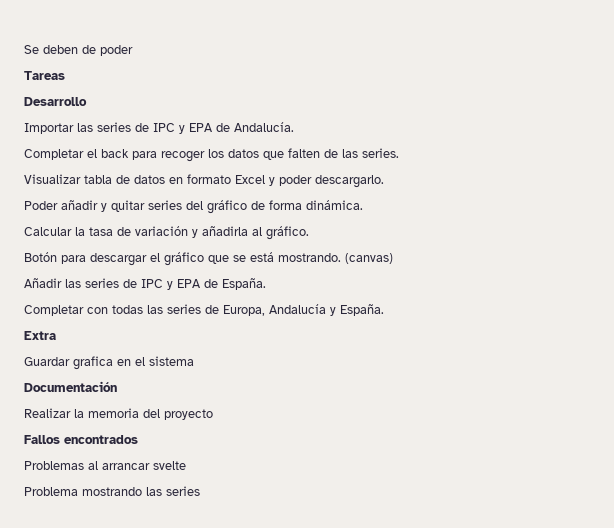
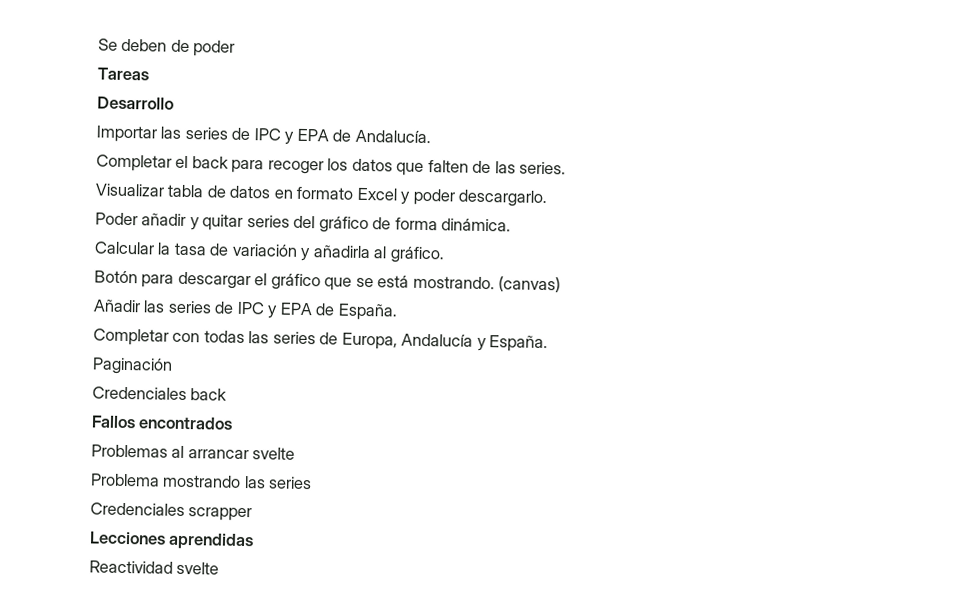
[24,331,56,340] [24,356,194,370] [24,381,117,392] [24,408,213,420] Extra // Guardar grafica en el sistema // Documentación // Realizar la memoria del proyecto -> [92,357,173,375] [92,386,228,401] Paginación // Credenciales back
(200, 491) none -> [90,502,253,522] [89,531,255,551] [89,560,220,575] // Credenciales scrapper // Lecciones aprendidas // Reactividad svelte

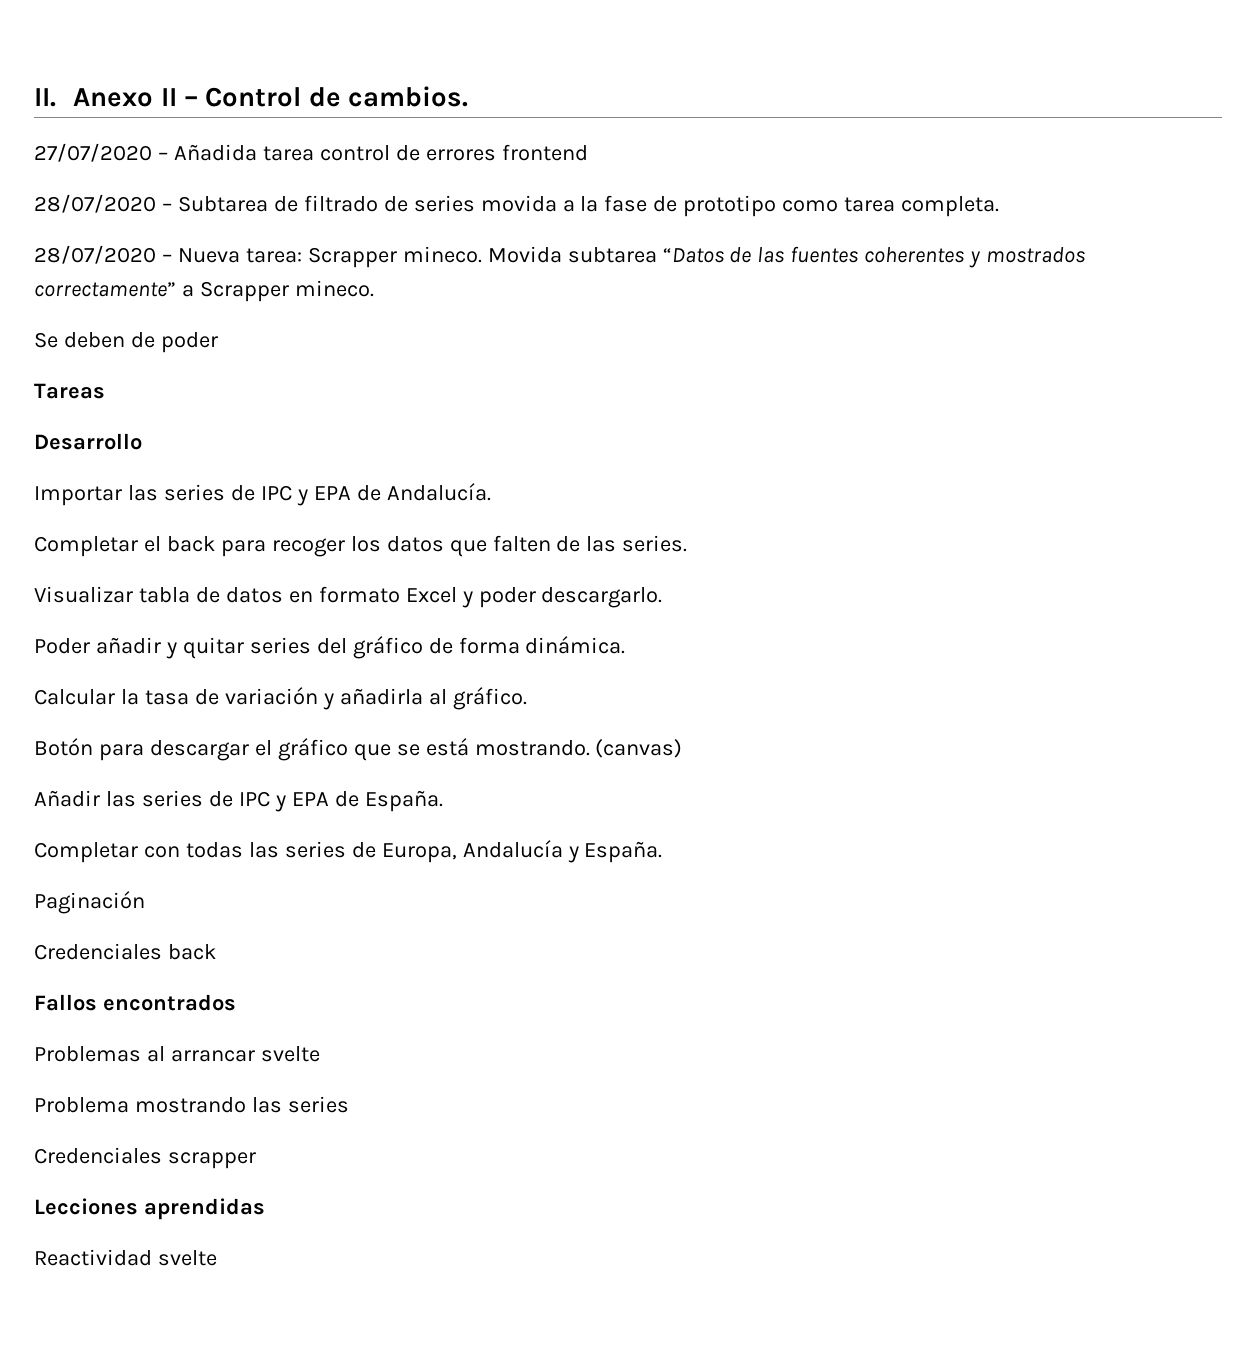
(98, 44) none -> [34,86,469,107] [34,143,588,162] [34,194,1000,217] [34,245,1086,268] [34,280,374,302] II. Anexo II – Control de cambios. // 27/07/2020 – Añadida tarea control de errores frontend // 28/07/2020 – Subtarea de filtrado de series movida a la fase de prototipo como tarea completa. // 28/07/2020 – Nueva tarea: Scrapper mineco. Movida subtarea “Datos de las fuentes coherentes y mostrados correctamente” a Scrapper mineco. //

